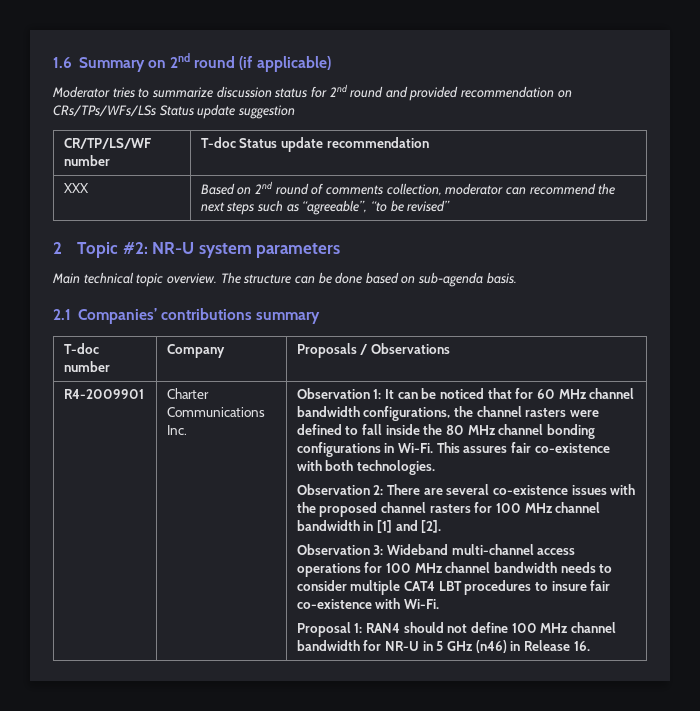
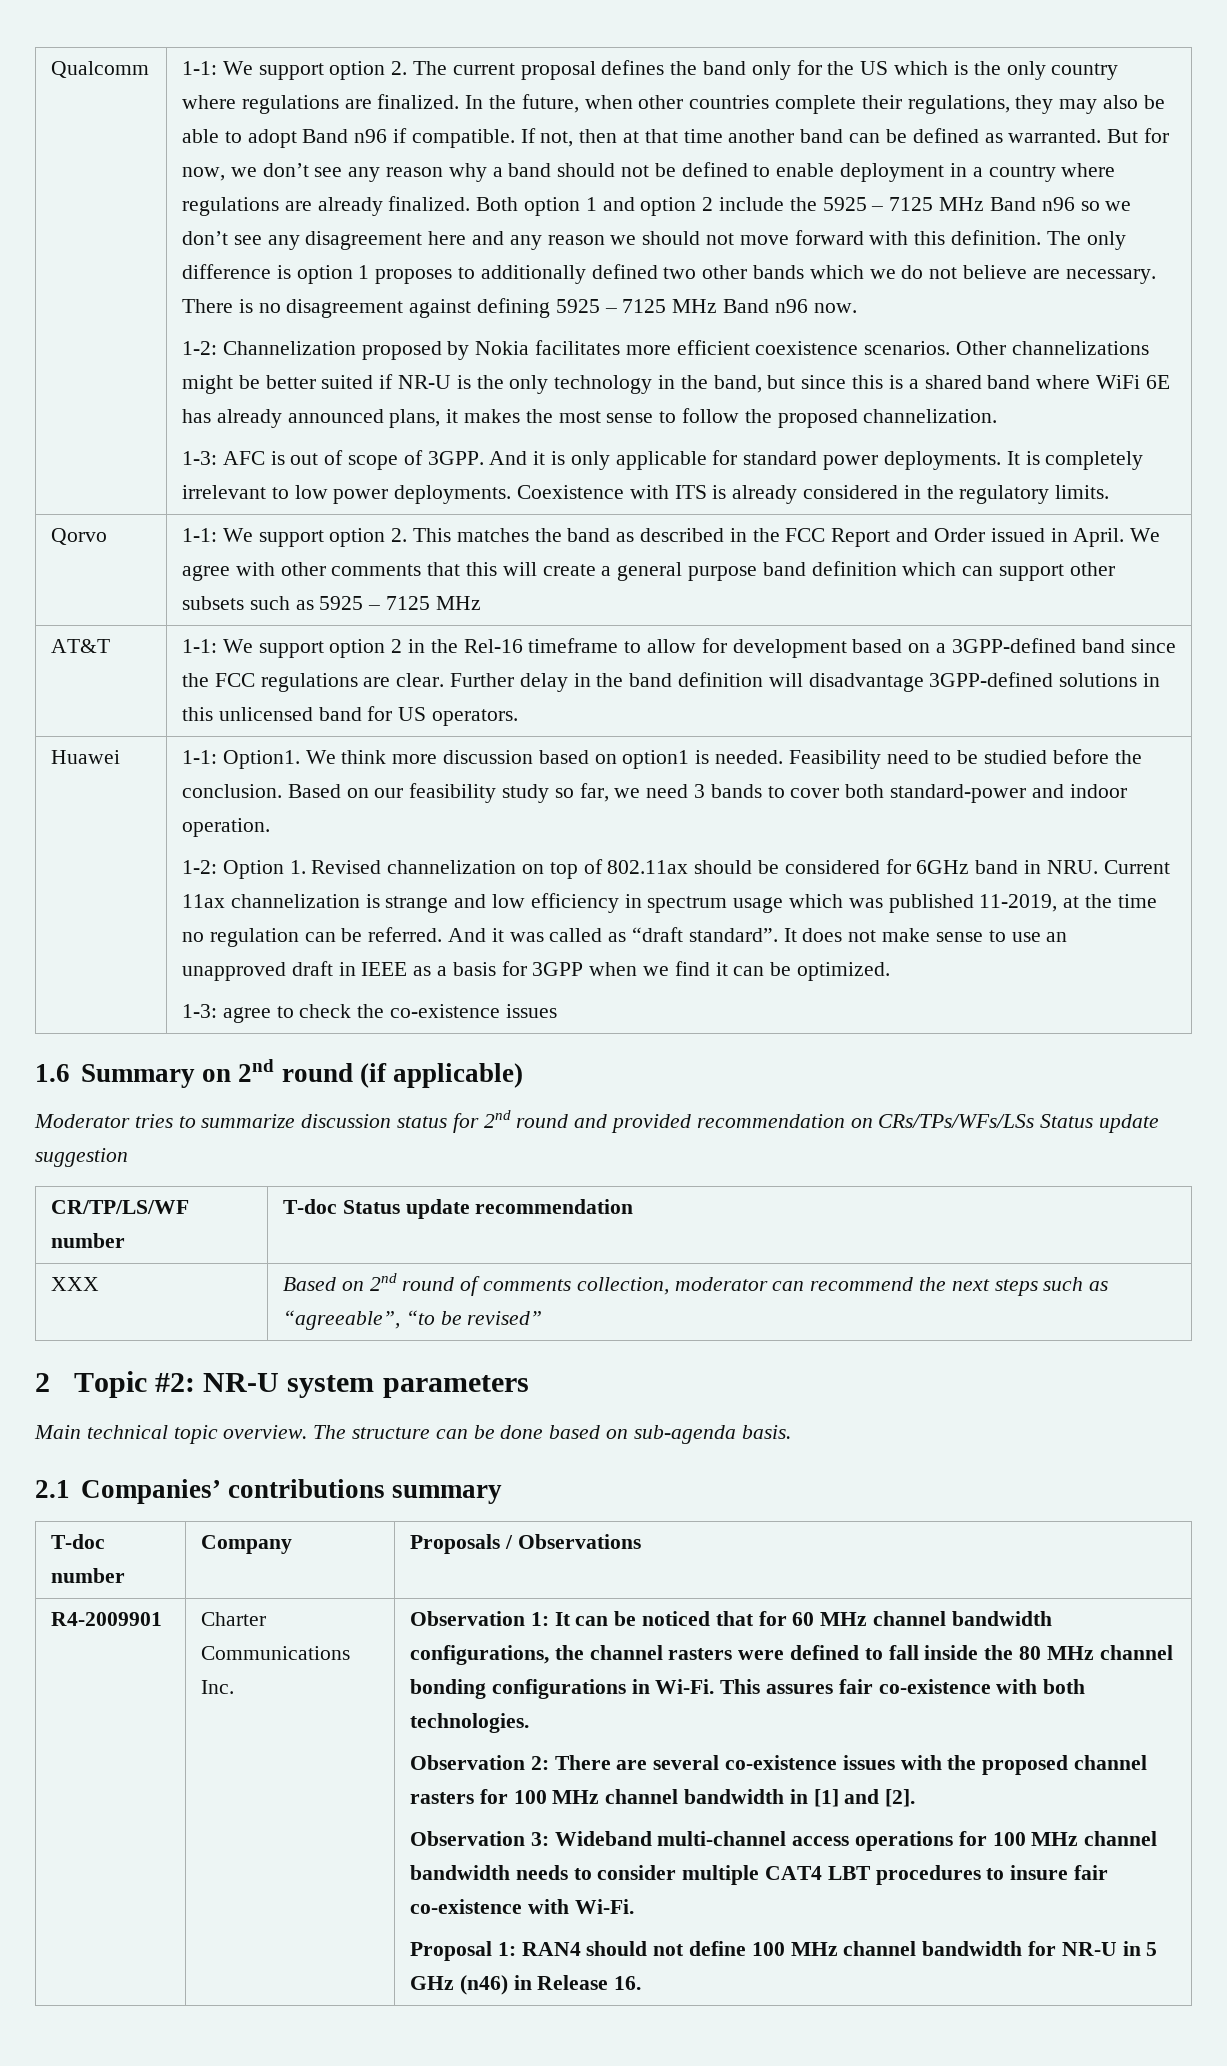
(53, 62) none -> [51,61,150,78] [182,60,1119,80] [182,94,1165,114] [182,128,1169,148] [182,162,1116,182] [182,196,1132,216] [182,230,1126,250] [182,264,1156,284] [182,298,857,318] [182,340,1149,360] [182,374,1170,394] [182,408,998,428] [182,450,1144,470] [182,485,1110,504] [51,528,108,545] [182,528,1161,547] [182,561,1115,581] [182,596,481,610] [51,639,111,653] [182,638,1176,658] [182,672,1161,692] [182,706,519,726] [51,750,121,764] [182,749,1142,769] [182,783,1127,803] [182,818,271,837] [182,859,1170,879] [182,893,1157,913] [182,927,1068,947] [182,961,891,981] [182,1004,557,1023] Qualcomm | 1-1: We support option 2. The current proposal defines the band only for the US which is the only country where regulations are finalized. In the future, when other countries complete their regulations, they may also be able to adopt Band n96 if compatible. If not, then at that time another band can be defined as warranted. But for now, we don’t see any reason why a band should not be defined to enable deployment in a country where regulations are already finalized. Both option 1 and option 2 include the 5925 – 7125 MHz Band n96 so we don’t see any disagreement here and any reason we should not move forward with this definition. The only difference is option 1 proposes to additionally defined two other bands which we do not believe are necessary. There is no disagreement against defining 5925 – 7125 MHz Band n96 now. // 1-2: Channelization proposed by Nokia facilitates more efficient coexistence scenarios. Other channelizations might be better suited if NR-U is the only technology in the band, but since this is a shared band where WiFi 6E has already announced plans, it makes the most sense to follow the proposed channelization. // 1-3: AFC is out of scope of 3GPP. And it is only applicable for standard power deployments. It is completely irrelevant to low power deployments. Coexistence with ITS is already considered in the regulatory limits. // Qorvo | 1-1: We support option 2. This matches the band as described in the FCC Report and Order issued in April. We agree with other comments that this will create a general purpose band definition which can support other subsets such as 5925 – 7125 MHz // AT&T | 1-1: We support option 2 in the Rel-16 timeframe to allow for development based on a 3GPP-defined band since the FCC regulations are clear. Further delay in the band definition will disadvantage 3GPP-defined solutions in this unlicensed band for US operators. // Huawei | 1-1: Option1. We think more discussion based on option1 is needed. Feasibility need to be studied before the conclusion. Based on our feasibility study so far, we need 3 bands to cover both standard-power and indoor operation. // 1-2: Option 1. Revised channelization on top of 802.11ax should be considered for 6GHz band in NRU. Current 11ax channelization is strange and low efficiency in spectrum usage which was published 11-2019, at the time no regulation can be referred. And it was called as “draft standard”. It does not make sense to use an unapproved draft in IEEE as a basis for 3GPP when we find it can be optimized. // 1-3: agree to check the co-existence issues //

